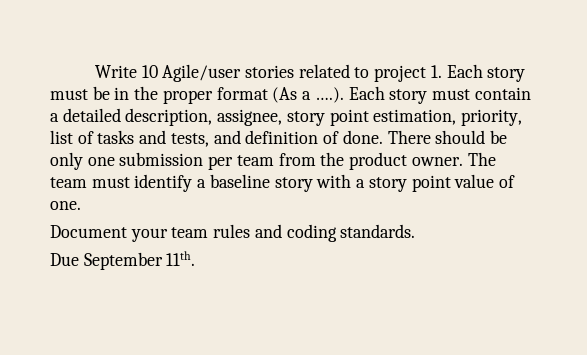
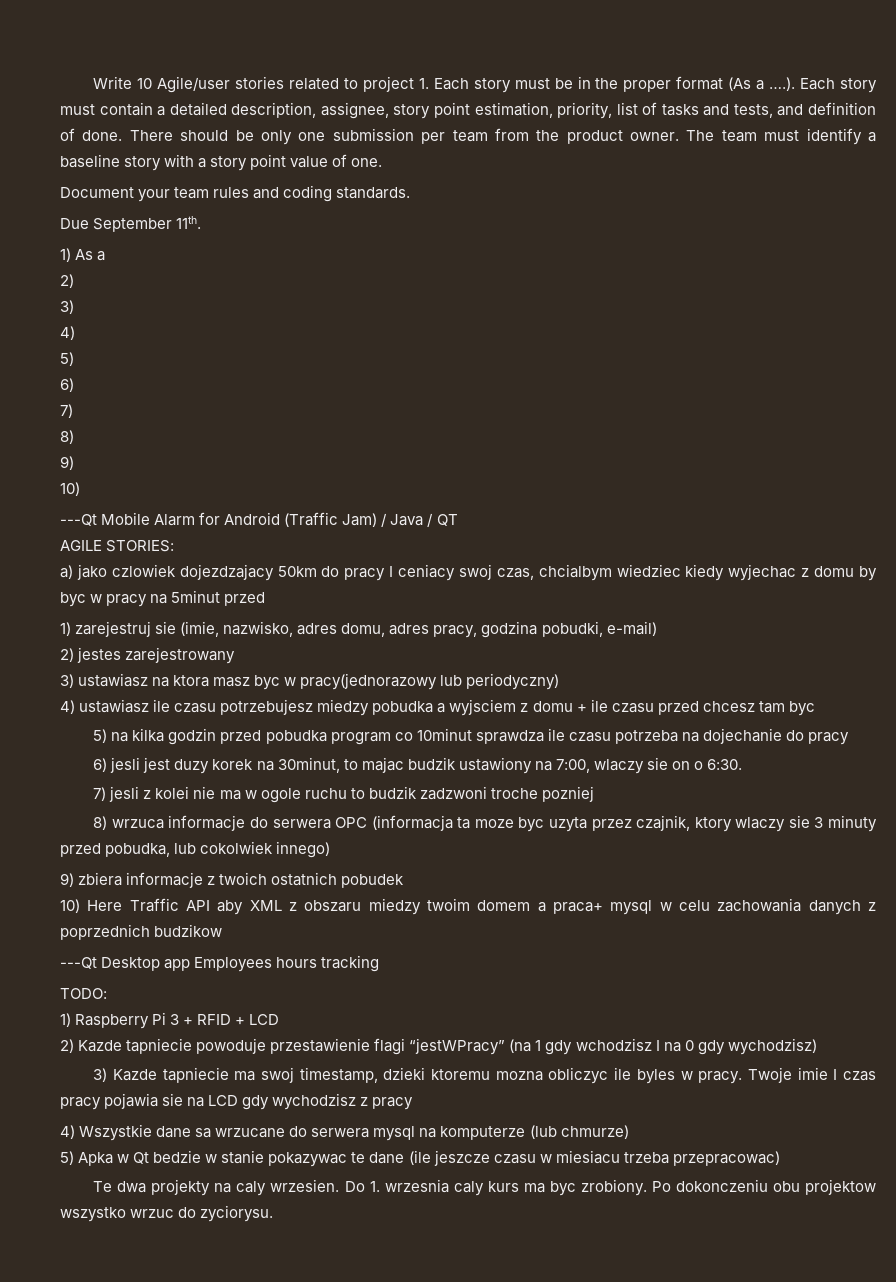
(196, 258) none -> [60,248,106,262] [60,274,74,288] [60,300,74,314] [60,326,75,340] [60,352,74,366] [60,378,74,392] [60,404,73,418] [60,430,74,444] [60,456,74,470] [60,482,80,496] [60,512,458,527] [60,540,175,552] [60,564,877,581] [60,590,266,607] [60,621,657,638] [60,647,236,664] [60,673,560,690] [60,699,815,716] [93,728,850,745] [93,757,743,774] [93,786,594,803] [93,815,878,832] [60,841,331,858] [60,872,405,888] [60,898,877,915] [60,924,223,940] [60,955,380,972] [60,988,107,999] [60,1012,280,1029] [60,1038,817,1055] [93,1067,877,1084] [60,1093,414,1110] [60,1124,629,1141] [60,1150,780,1167] [93,1179,877,1196] [60,1205,274,1222] // 1) As a // 2) // 3) // 4) // 5) // 6) // 7) // 8) // 9) // 10) // ---Qt Mobile Alarm for Android (Traffic Jam) / Java / QT // AGILE STORIES: // a) jako czlowiek dojezdzajacy 50km do pracy I ceniacy swoj czas, chcialbym wiedziec kiedy wyjechac z domu by byc w pracy na 5minut przed // 1) zarejestruj sie (imie, nazwisko, adres domu, adres pracy, godzina pobudki, e-mail) // 2) jestes zarejestrowany // 3) ustawiasz na ktora masz byc w pracy(jednorazowy lub periodyczny) // 4) ustawiasz ile czasu potrzebujesz miedzy pobudka a wyjsciem z domu + ile czasu przed chcesz tam byc // 5) na kilka godzin przed pobudka program co 10minut sprawdza ile czasu potrzeba na dojechanie do pracy // 6) jesli jest duzy korek na 30minut, to majac budzik ustawiony na 7:00, wlaczy sie on o 6:30. // 7) jesli z kolei nie ma w ogole ruchu to budzik zadzwoni troche pozniej // 8) wrzuca informacje do serwera OPC (informacja ta moze byc uzyta przez czajnik, ktory wlaczy sie 3 minuty przed pobudka, lub cokolwiek innego) // 9) zbiera informacje z twoich ostatnich pobudek // 10) Here Traffic API aby XML z obszaru miedzy twoim domem a praca+ mysql w celu zachowania danych z poprzednich budzikow // ---Qt Desktop app Employees hours tracking // TODO: // 1) Raspberry Pi 3 + RFID + LCD // 2) Kazde tapniecie powoduje przestawienie flagi “jestWPracy” (na 1 gdy wchodzisz I na 0 gdy wychodzisz) // 3) Kazde tapniecie ma swoj timestamp, dzieki ktoremu mozna obliczyc ile byles w pracy. Twoje imie I czas pracy pojawia sie na LCD gdy wychodzisz z pracy // 4) Wszystkie dane sa wrzucane do serwera mysql na komputerze (lub chmurze) // 5) Apka w Qt bedzie w stanie pokazywac te dane (ile jeszcze czasu w miesiacu trzeba przepracowac) // Te dwa projekty na caly wrzesien. Do 1. wrzesnia caly kurs ma byc zrobiony. Po dokonczeniu obu projektow wszystko wrzuc do zyciorysu.

